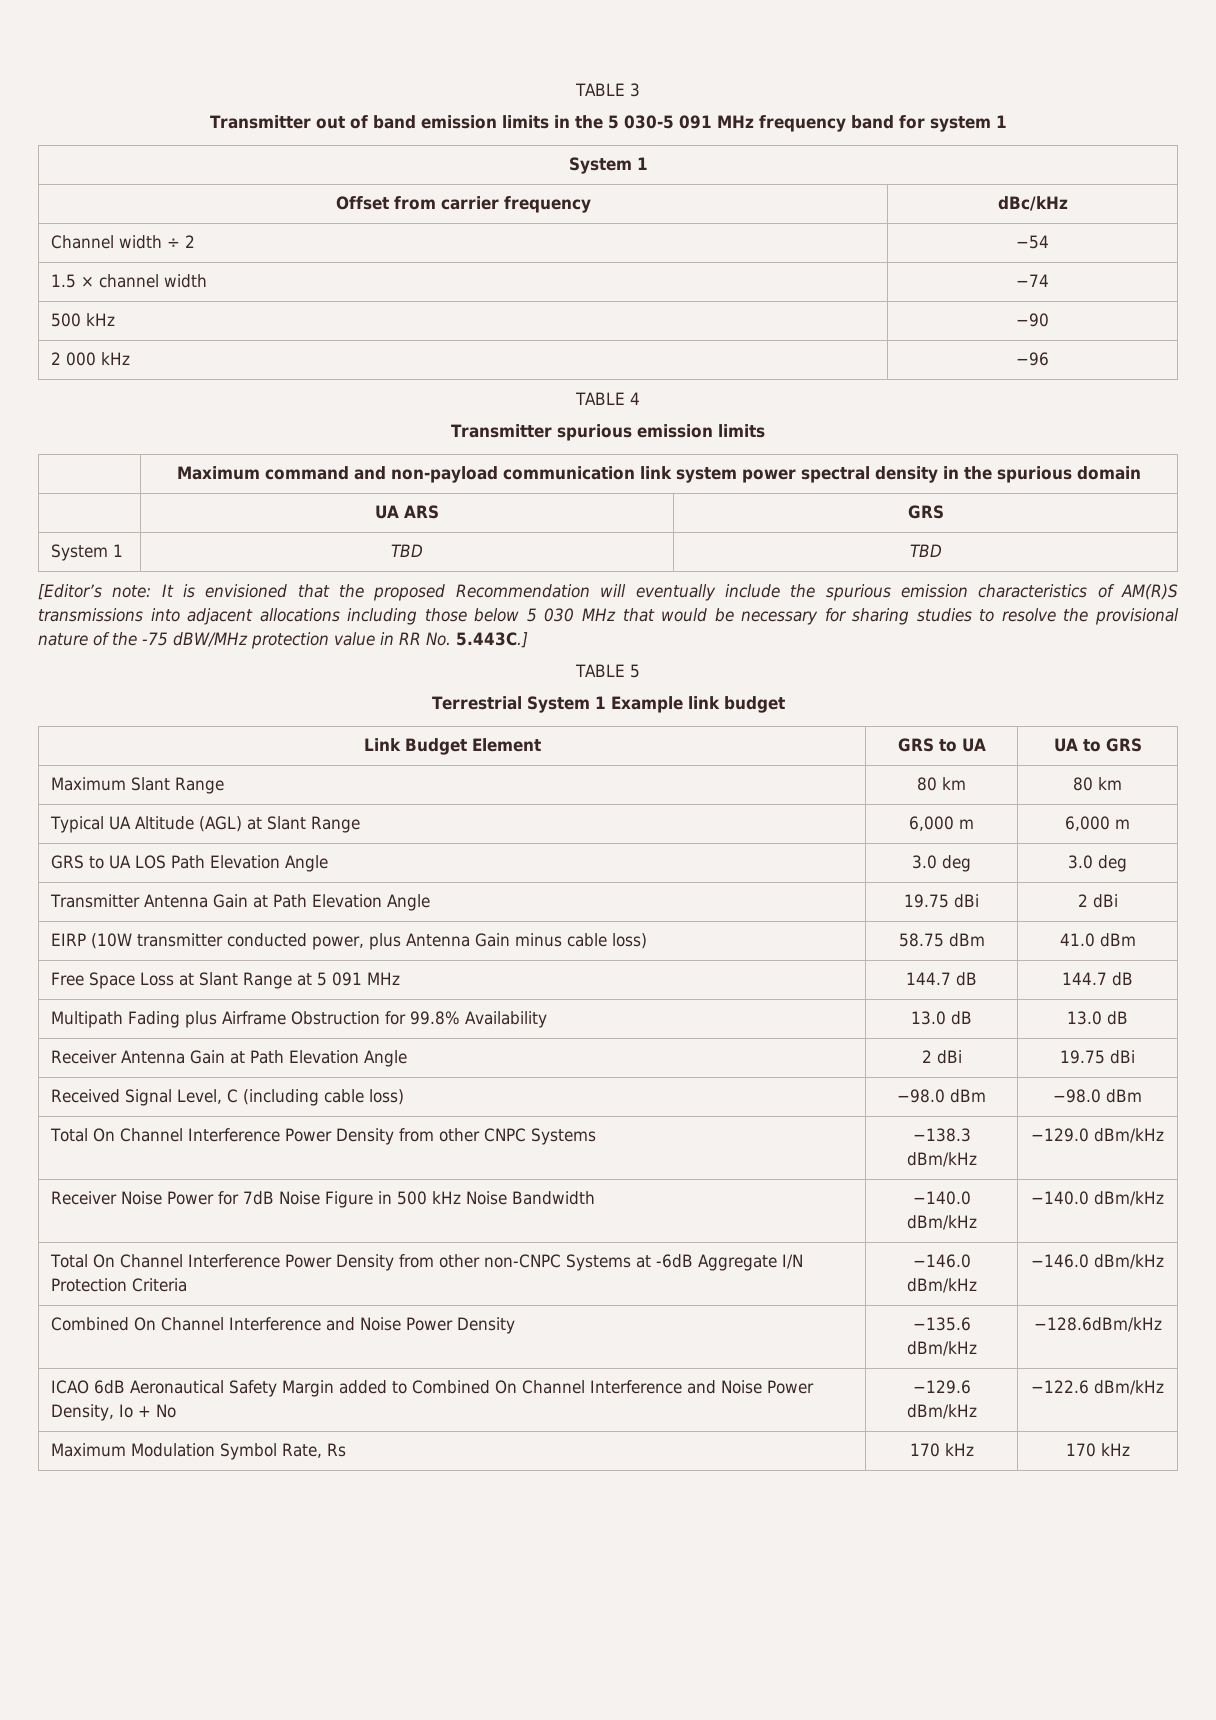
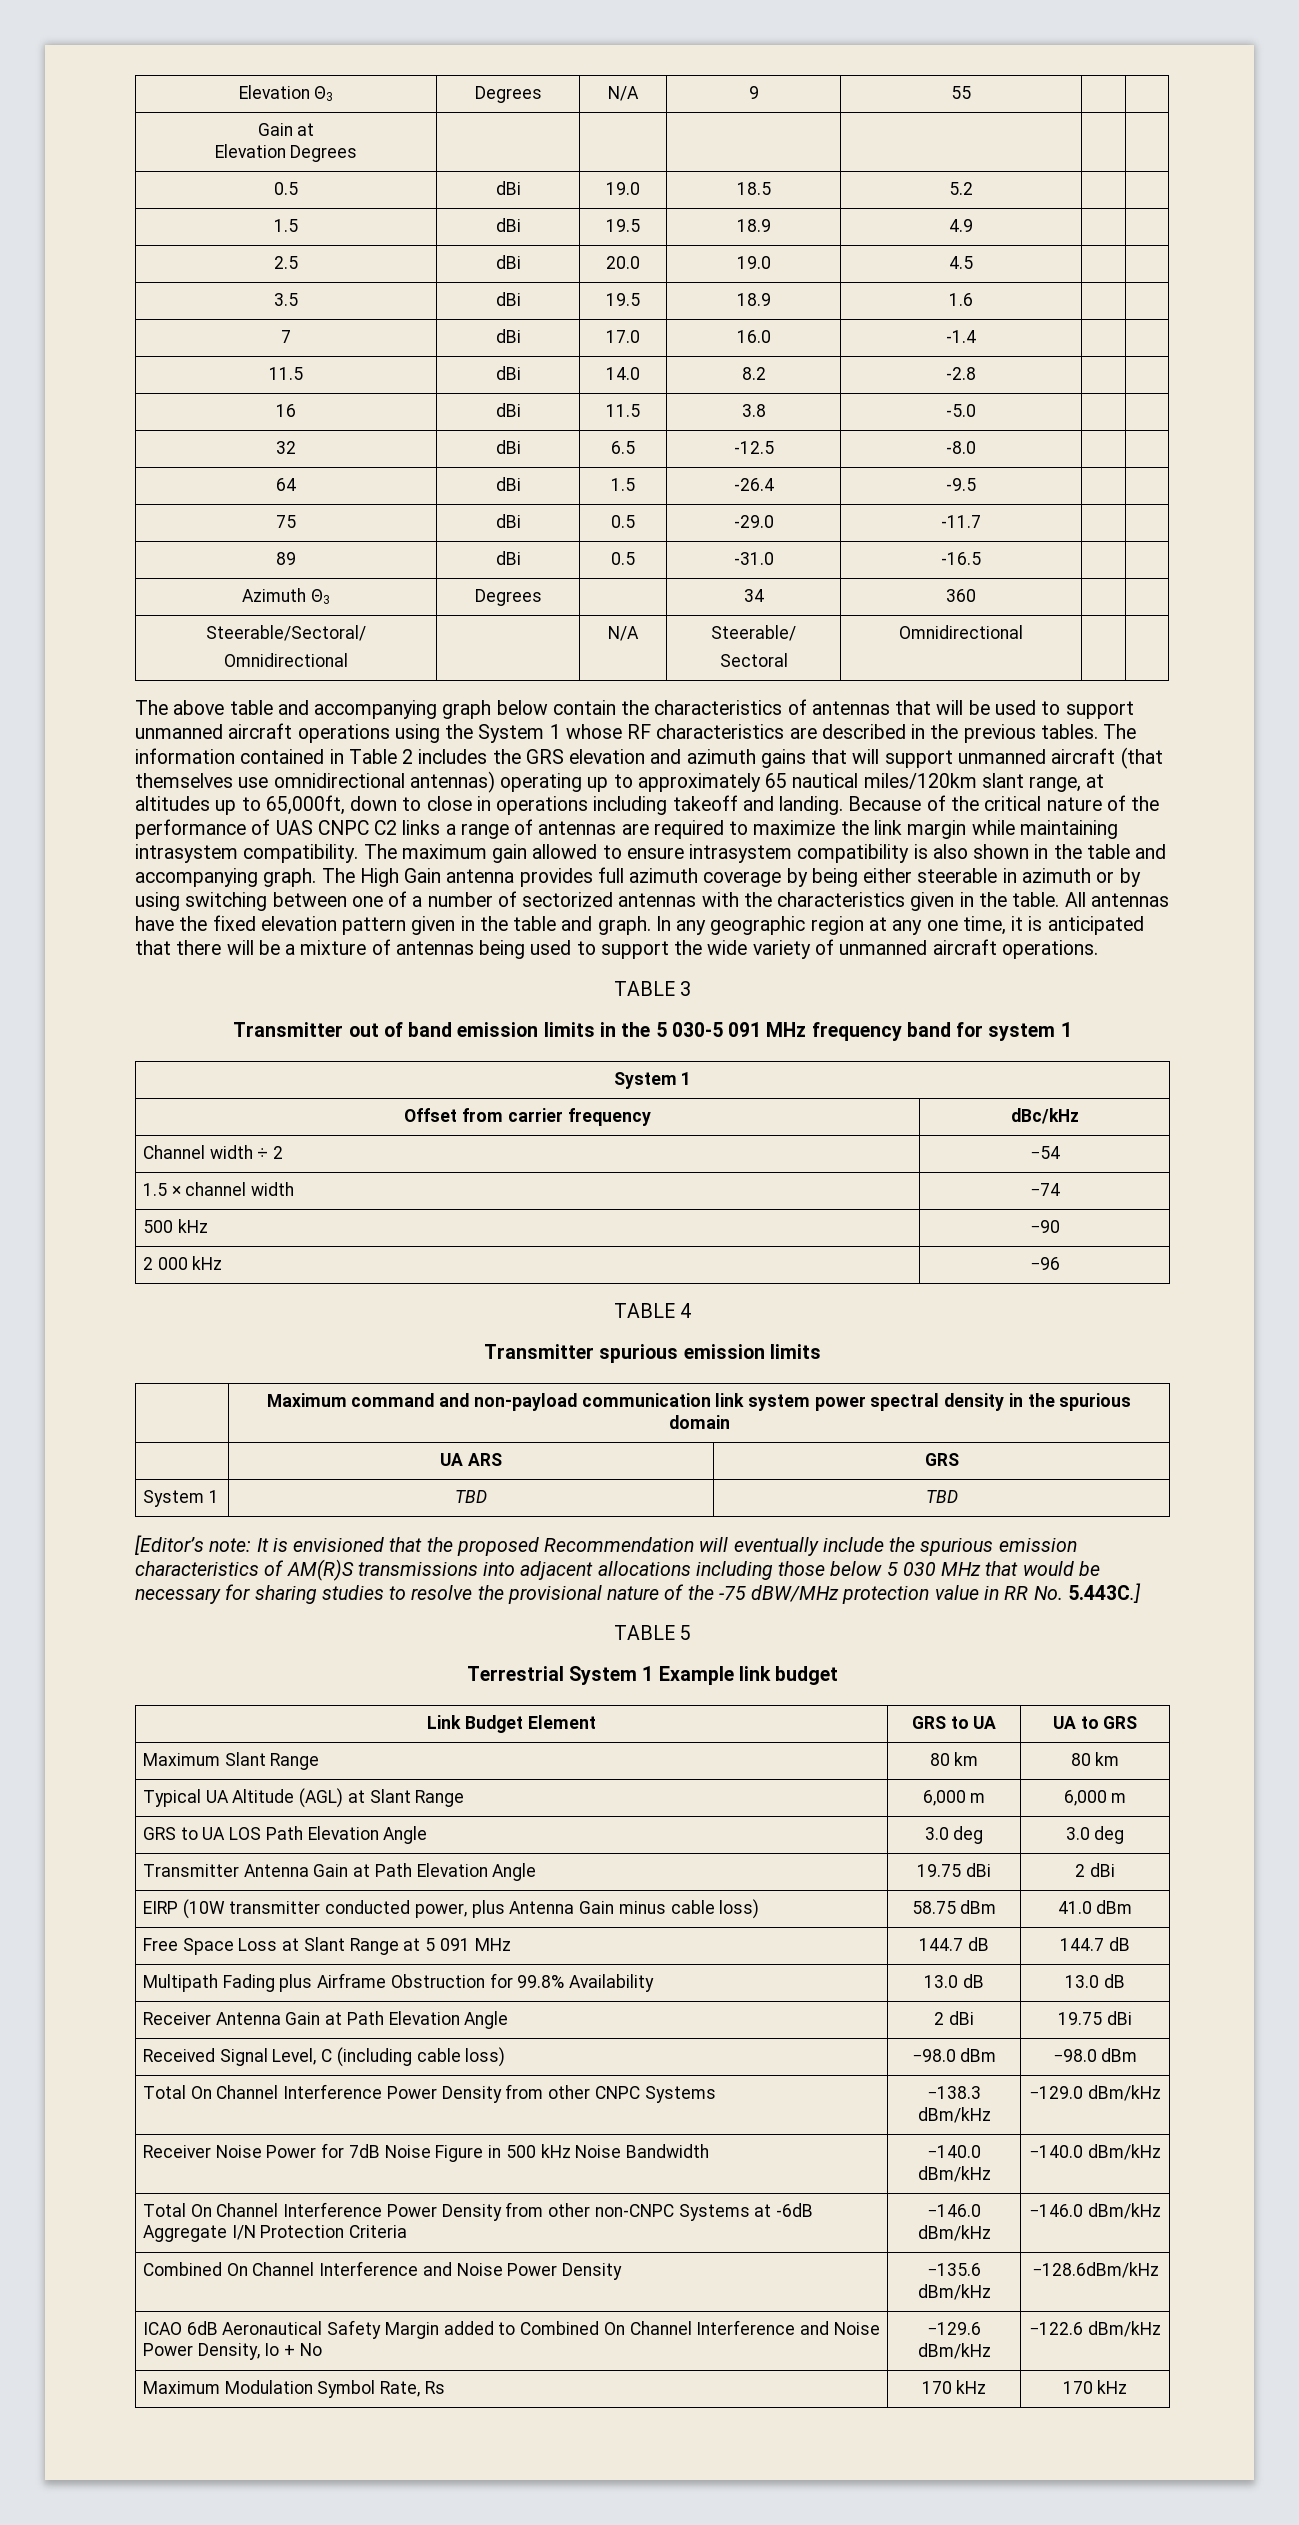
(575, 89) none -> [238,85,334,101] [474,86,542,103] [608,86,639,101] [748,86,759,99] [951,86,971,99] [257,123,315,136] [214,144,358,162] [274,182,298,195] [495,181,521,195] [606,182,640,195] [736,182,771,195] [949,182,973,195] [274,219,298,232] [495,218,521,232] [606,219,640,232] [736,219,771,232] [949,219,973,232] [274,256,298,269] [495,255,521,269] [606,256,640,269] [736,256,771,269] [949,256,973,269] [274,293,298,306] [495,292,521,306] [606,293,640,306] [736,293,771,306] [949,293,973,306] [281,330,291,343] [495,329,521,343] [606,330,640,343] [736,330,771,343] [946,330,976,343] [269,367,303,380] [495,366,521,380] [606,367,640,380] [741,367,766,380] [946,367,976,380] [276,404,296,417] [495,403,521,417] [606,404,640,417] [741,404,766,417] [946,404,976,417] [276,441,296,454] [495,440,521,454] [611,441,635,454] [733,441,774,454] [946,441,976,454] [276,478,296,491] [495,477,521,491] [611,478,635,491] [733,478,774,491] [946,478,976,491] [276,515,296,528] [495,514,521,528] [611,515,635,528] [733,515,774,528] [941,515,981,528] [276,552,296,565] [495,551,521,565] [611,552,635,565] [733,552,774,565] [941,552,981,565] [242,588,330,604] [474,589,542,606] [743,589,764,602] [946,589,976,602] [206,625,366,641] [224,653,348,667] [608,626,639,641] [711,625,796,641] [719,653,788,667] [899,625,1023,639] [135,699,1134,719] [135,723,1137,743] [135,747,1163,769] [135,771,1105,793] [135,795,1160,815] [135,819,1118,839] [135,844,1167,863] [135,867,1141,887] [135,891,1169,911] [135,915,1144,935] [135,939,1098,959] Elevation Θ3 | Degrees | N/A | 9 | 55 | | // Gain at // Elevation Degrees | | | | | | // 0.5 | dBi | 19.0 | 18.5 | 5.2 | | // 1.5 | dBi | 19.5 | 18.9 | 4.9 | | // 2.5 | dBi | 20.0 | 19.0 | 4.5 | | // 3.5 | dBi | 19.5 | 18.9 | 1.6 | | // 7 | dBi | 17.0 | 16.0 | -1.4 | | // 11.5 | dBi | 14.0 | 8.2 | -2.8 | | // 16 | dBi | 11.5 | 3.8 | -5.0 | | // 32 | dBi | 6.5 | -12.5 | -8.0 | | // 64 | dBi | 1.5 | -26.4 | -9.5 | | // 75 | dBi | 0.5 | -29.0 | -11.7 | | // 89 | dBi | 0.5 | -31.0 | -16.5 | | // Azimuth Θ3 | Degrees | | 34 | 360 | | // Steerable/Sectoral/ // Omnidirectional | | N/A | Steerable/ // Sectoral | Omnidirectional | | // The above table and accompanying graph below contain the characteristics of antennas that will be used to support unmanned aircraft operations using the System 1 whose RF characteristics are described in the previous tables. The information contained in Table 2 includes the GRS elevation and azimuth gains that will support unmanned aircraft (that themselves use omnidirectional antennas) operating up to approximately 65 nautical miles/120km slant range, at altitudes up to 65,000ft, down to close in operations including takeoff and landing. Because of the critical nature of the performance of UAS CNPC C2 links a range of antennas are required to maximize the link margin while maintaining intrasystem compatibility. The maximum gain allowed to ensure intrasystem compatibility is also shown in the table and accompanying graph. The High Gain antenna provides full azimuth coverage by being either steerable in azimuth or by using switching between one of a number of sectorized antennas with the characteristics given in the table. All antennas have the fixed elevation pattern given in the table and graph. In any geographic region at any one time, it is anticipated that there will be a mixture of antennas being used to support the wide variety of unmanned aircraft operations. //

